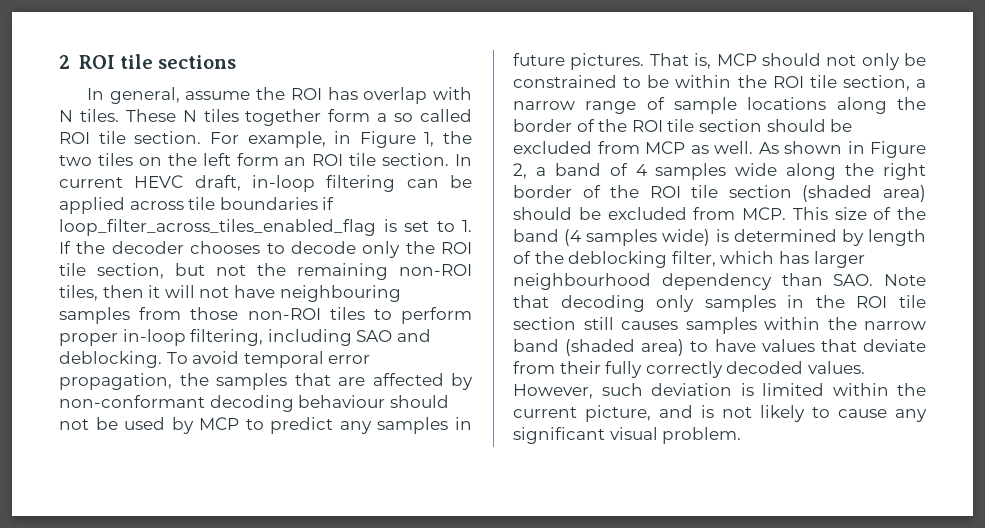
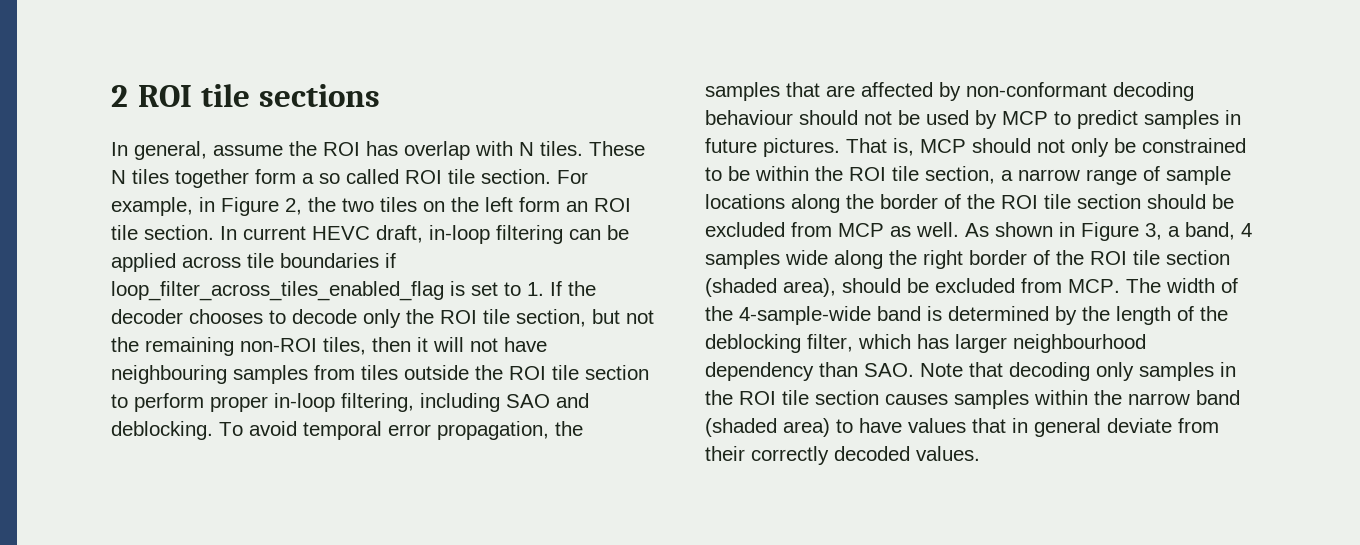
[424,132,435,147] 1, -> [285,198,302,215] 2,
[190,307,365,320] those non-ROI tiles -> [361,365,649,380] tiles outside the ROI tile section
[339,421,372,434] any -> (1138, 119) none
[513,163,628,179] 2, a band of -> [1145,222,1235,240] 3, a band,
[883,185,926,202] area) -> [783,278,836,297] area),
[792,207,926,220] [513,229,711,246] This size of the band (4 samples wide) -> [1126,278,1238,293] [705,306,921,325] The width of the 4-sample-wide band
(864, 237) none -> [1082,306,1110,321] the
[583,317,614,330] still -> (879, 397) none
(857, 345) none -> [1012,418,1101,437] in general
[605,361,643,378] fully -> (745, 453) none
[513,383,926,399] [513,405,927,422] [513,427,742,444] However, such deviation is limited within the current picture, and is not likely to cause any significant visual problem. -> (980, 453) none

